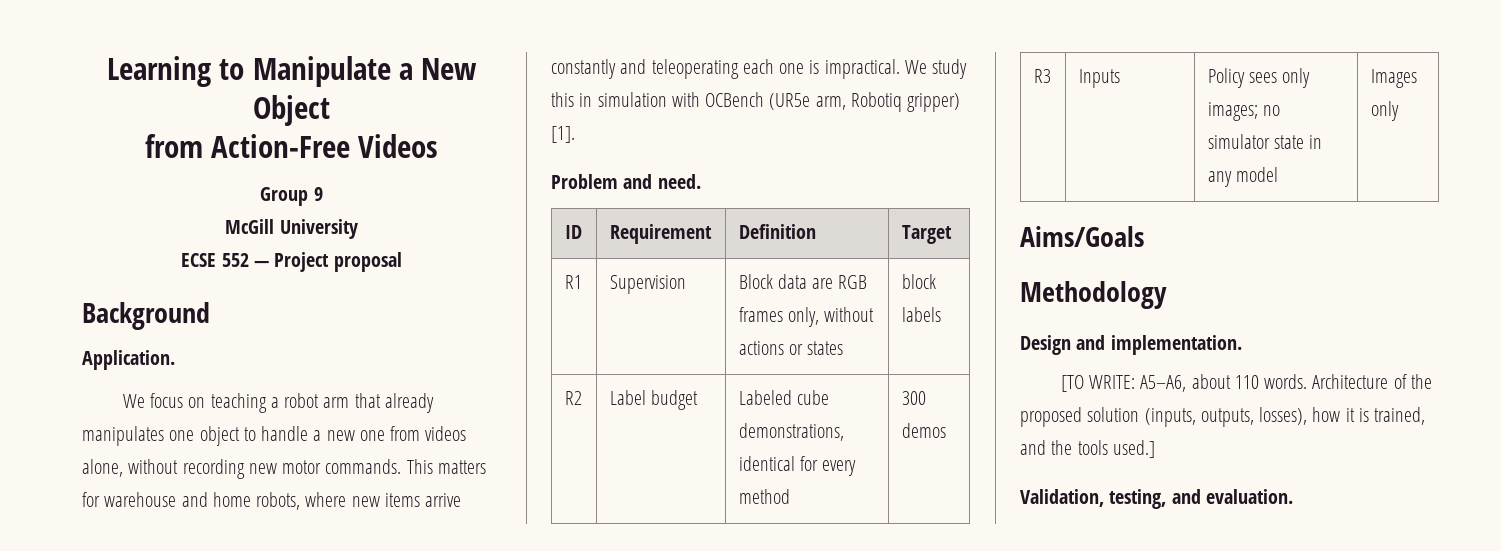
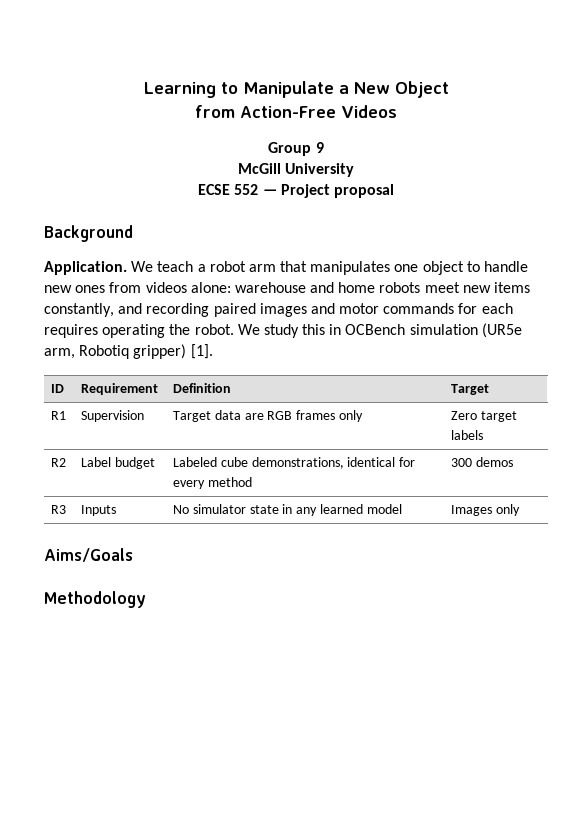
[122,393,267,413] // We focus on teaching -> [131,261,194,272] We teach
[384,393,434,413] already -> (308, 266) none
[313,426,467,441] [82,459,486,479] [82,492,462,510] [551,59,900,79] a new one from videos alone, without recording new motor commands. This matters for warehouse and home robots, where new items arrive constantly and teleoperating each one is impractical. -> [44,282,531,293] [44,303,513,317] [44,324,234,338] new ones from videos alone: warehouse and home robots meet new items constantly, and recording paired images and motor commands for each requires operating the robot.
[597,92,765,107] simulation with OCBench -> [345,324,478,335] OCBench simulation
[551,174,701,189] // Problem and need. -> (213, 351) none
[738,274,773,289] Block -> [173,411,212,422] Target
[787,307,875,327] [738,341,844,355] [901,274,936,289] only, without actions or states | block -> [338,410,363,422] [451,411,517,422] only | Zero target
[1207,68,1311,88] [1207,102,1280,121] Policy sees only images; no -> [173,505,190,514] No
(1232, 179) none -> [319,504,363,514] learned
[1020,335,1242,355] [1060,374,1432,392] [1020,407,1426,427] [1020,440,1155,458] [1020,489,1293,509] // Design and implementation. // [TO WRITE: A5–A6, about 110 words. Architecture of the proposed solution (inputs, outputs, losses), how it is trained, and the tools used.] // Validation, testing, and evaluation. -> (146, 599) none

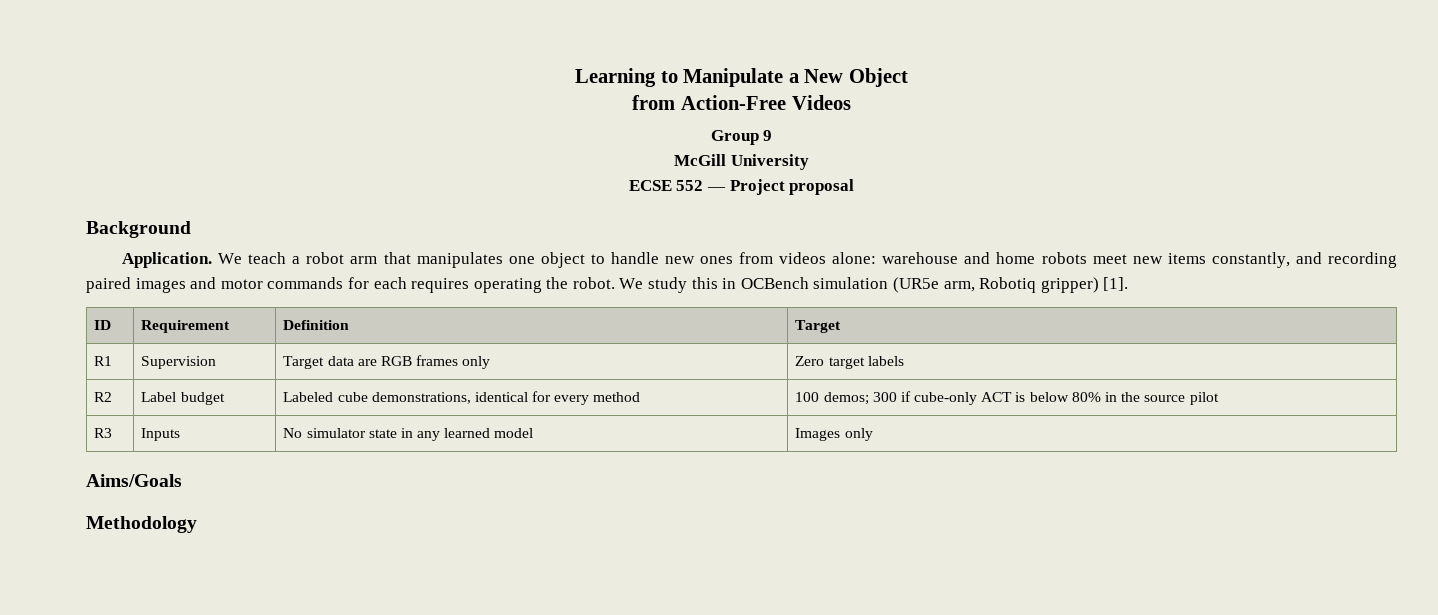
[451,457,513,467] 300 demos -> [795,391,1219,405] 100 demos; 300 if cube-only ACT is below 80% in the source pilot

